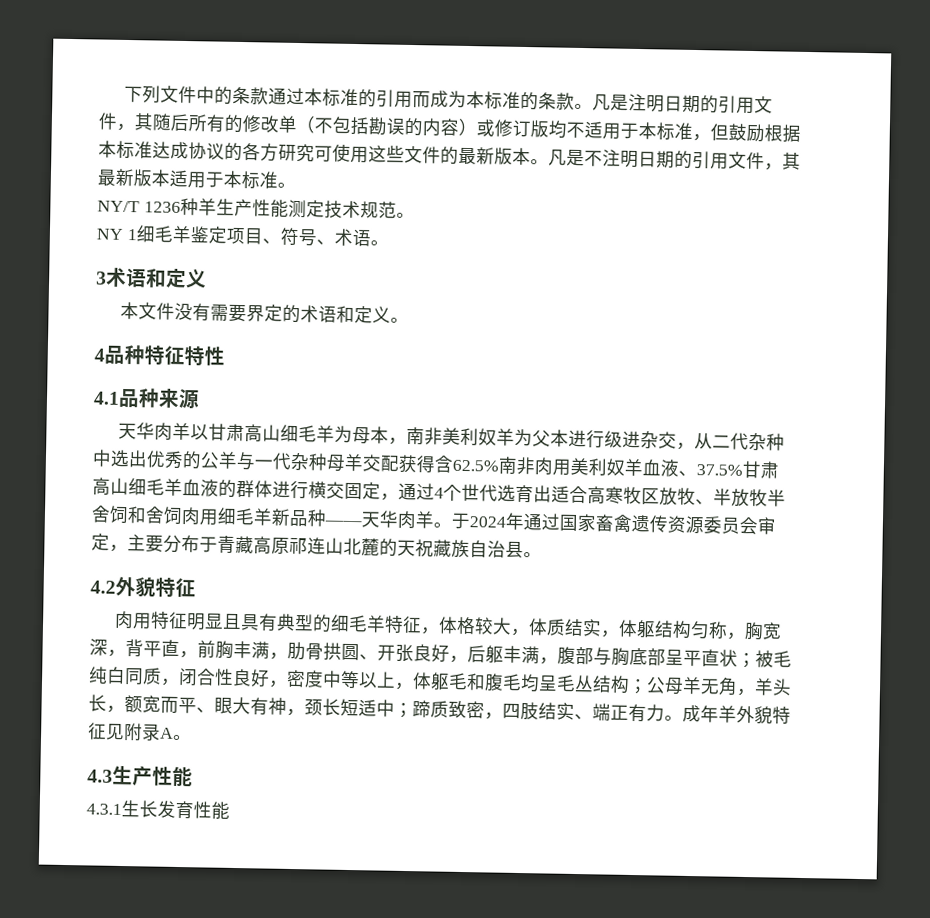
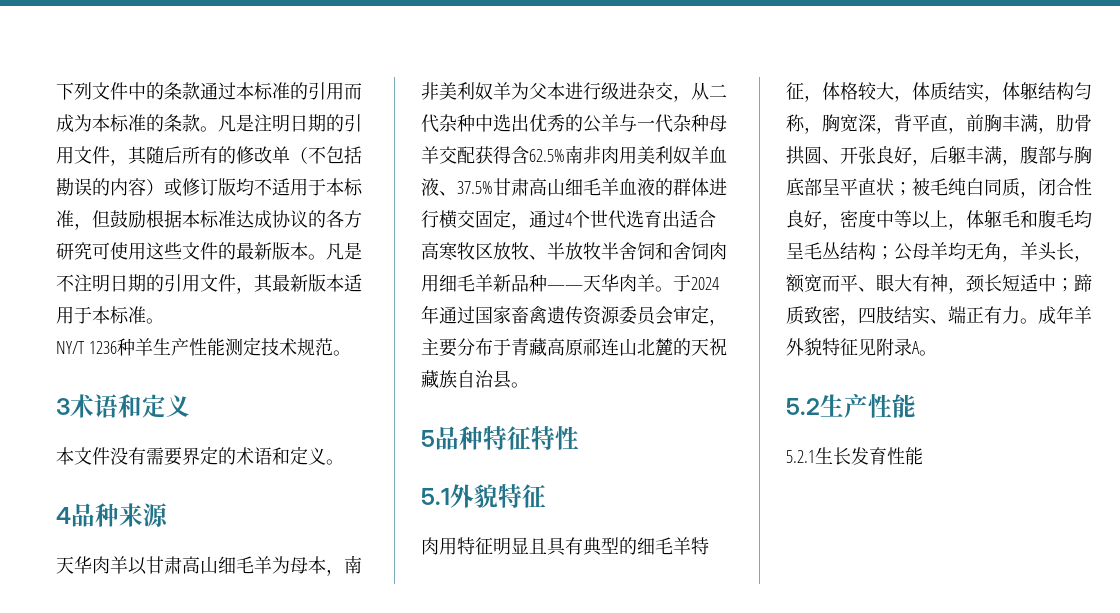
[96,225,389,247] // NY 1细毛羊鉴定项目、符号、术语。 -> (351, 353) none
[144,345,225,367] [93,388,160,408] 特征特性 // 4.1品种 -> (119, 515) none
[90,580,116,594] 4.2 -> [421,426,579,450] [421,488,450,505] 5品种特征特性 // 5.1
(702, 685) none -> [948,242,966,260] 均
[87,769,113,783] 4.3 -> [786,398,820,415] 5.2
[86,803,122,816] 4.3.1 -> [786,450,815,463] 5.2.1

